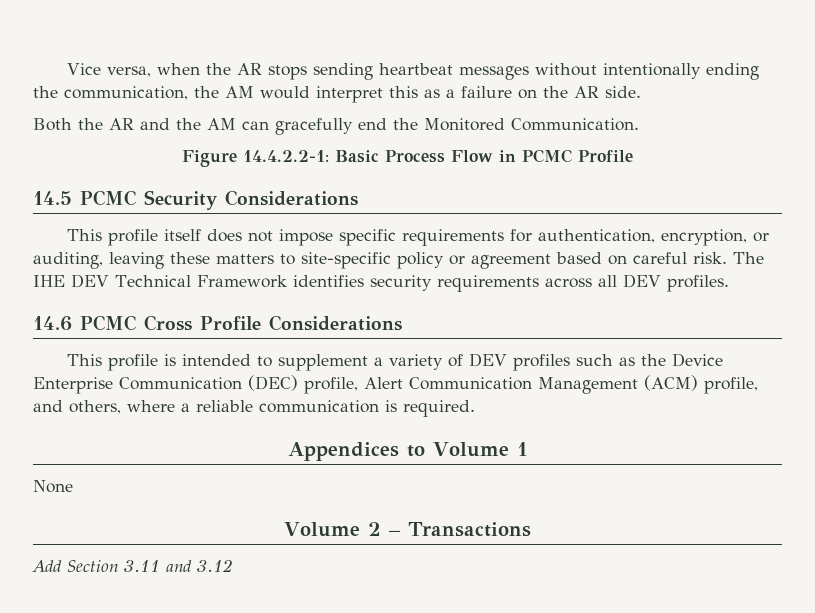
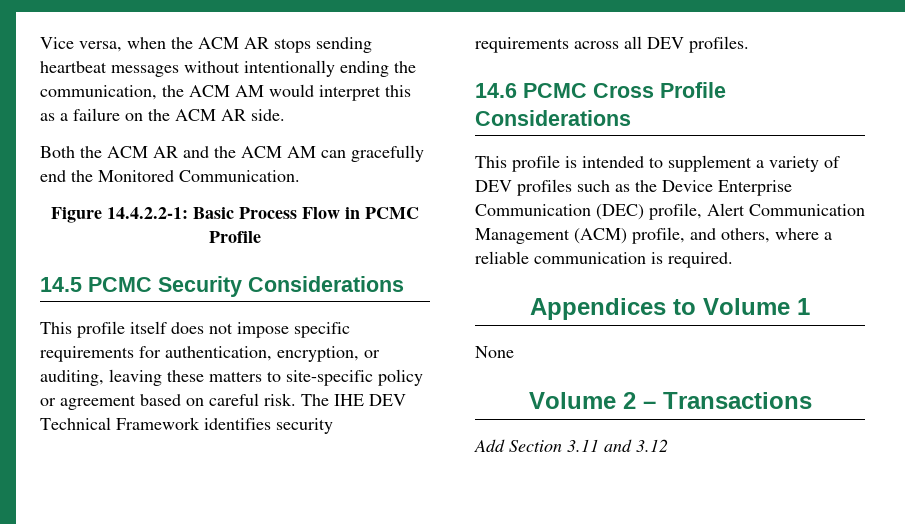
(231, 69) none -> [198,37,239,49] ACM
(219, 92) none -> [189,85,230,97] ACM
(568, 92) none -> [175,109,216,121] ACM
(103, 124) none -> [107,146,148,158] ACM
(201, 124) none -> [241,146,282,158] ACM

